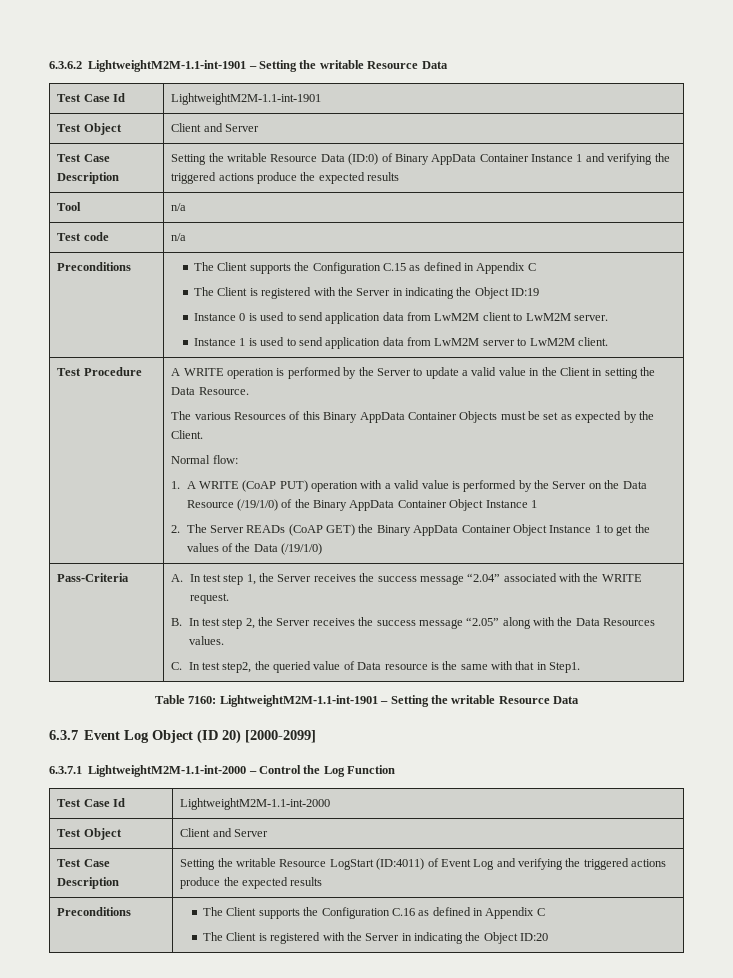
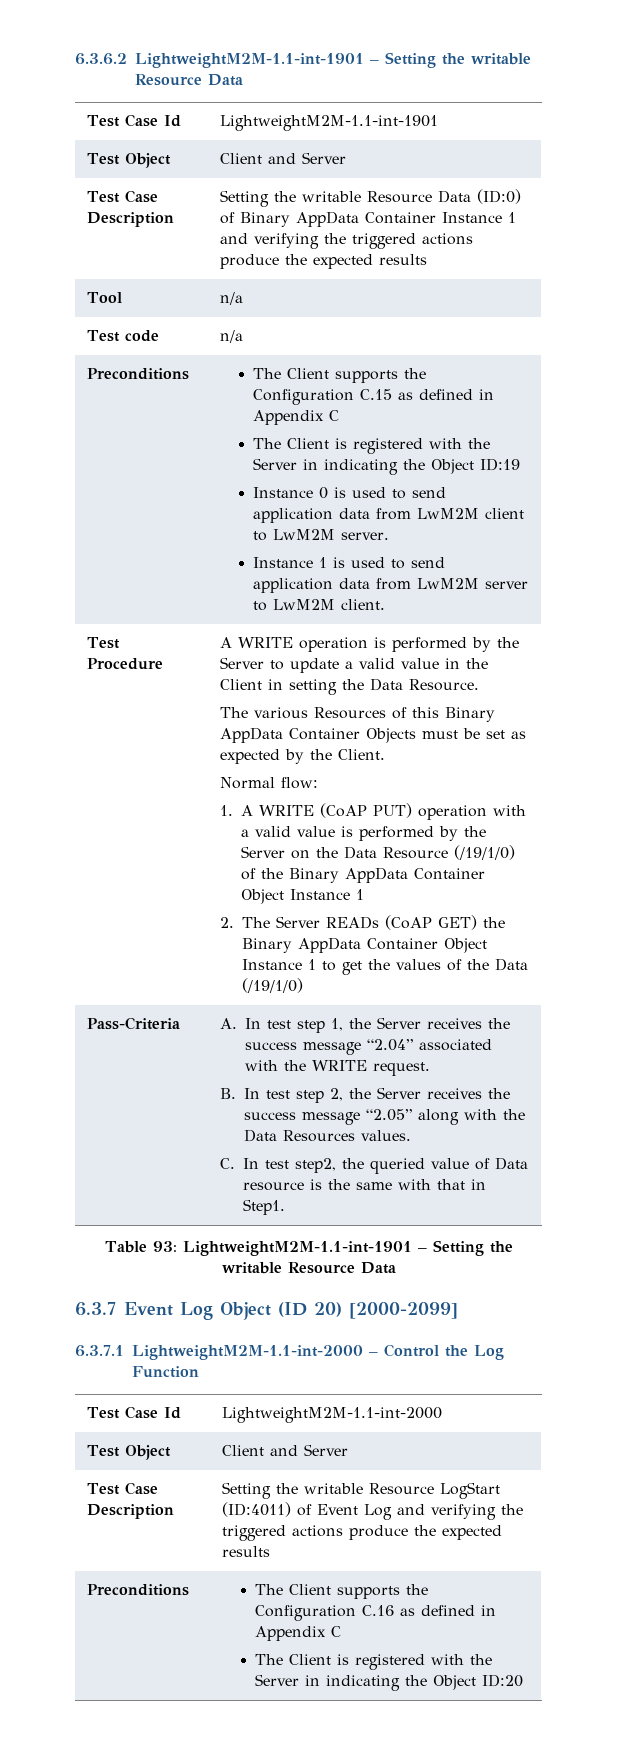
[188,696,217,704] 7160: -> [152,1241,177,1252] 93:

